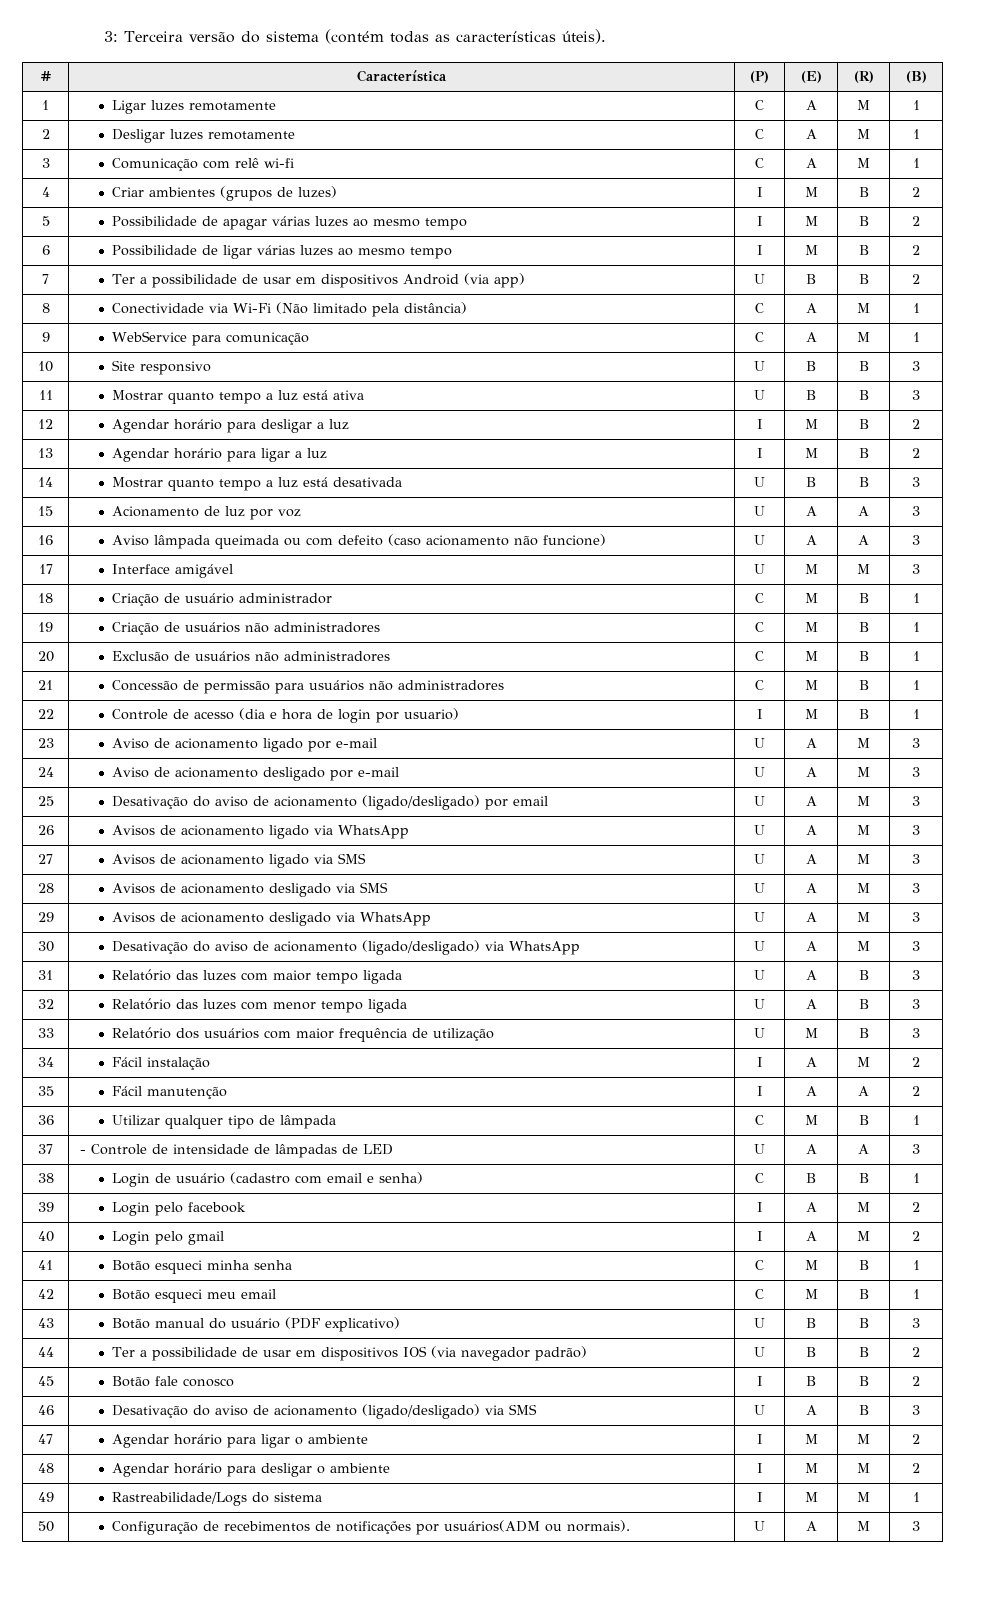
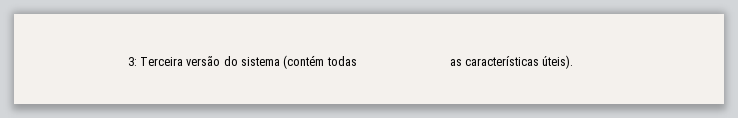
[40,71,51,81] [357,70,447,82] [750,71,769,83] [800,71,822,83] [853,71,874,83] [905,71,927,83] [42,100,49,110] [112,100,277,114] [755,100,764,110] [805,100,817,110] [857,100,870,110] [912,100,920,110] [41,129,50,139] [112,129,296,143] [755,129,764,139] [805,129,817,139] [857,129,870,139] [912,129,920,139] [41,158,50,168] [112,158,295,171] [755,158,764,168] [805,158,817,168] [857,158,870,168] [912,158,920,168] [41,187,50,197] [112,186,338,201] [756,187,763,197] [804,187,818,197] [858,187,869,197] [912,187,920,197] [41,216,50,226] [112,216,468,230] [756,216,763,226] [804,216,818,226] [858,216,869,226] [912,216,920,226] [41,245,50,255] [112,245,453,259] [756,245,763,255] [804,245,818,255] [858,245,869,255] [912,245,920,255] [42,274,49,284] [112,273,526,288] [754,274,765,284] [806,274,816,284] [858,274,869,284] [912,274,920,284] [41,303,50,313] [112,302,468,317] [755,303,764,313] [805,303,817,313] [857,303,870,313] [912,303,920,313] [41,332,50,342] [112,331,310,346] [755,332,764,342] [805,332,817,342] [857,332,870,342] [912,332,920,342] [38,361,53,372] [112,360,212,375] [754,361,765,371] [806,361,816,371] [858,361,869,371] [912,361,920,371] [38,390,53,400] [112,390,365,404] [754,390,765,400] [806,390,816,400] [858,390,869,400] [912,390,920,400] [38,419,53,429] [112,419,350,433] [756,419,763,429] [804,419,818,429] [858,419,869,429] [912,419,920,429] [38,448,53,458] [112,448,328,462] [756,448,763,458] [804,448,818,458] [858,448,869,458] [912,448,920,458] [38,477,53,487] [112,477,403,491] [754,477,765,487] [806,477,816,487] [858,477,869,487] [912,477,920,487] [38,506,53,516] [112,506,302,520] [754,506,765,516] [805,506,817,516] [858,506,869,516] [912,506,920,516] [38,535,53,545] [112,534,607,549] [754,535,765,545] [805,535,817,545] [858,535,869,545] [912,535,920,545] [38,564,53,574] [112,564,234,578] [754,564,765,574] [804,564,818,574] [857,564,870,574] [912,564,920,574] [38,593,53,603] [112,593,333,606] [755,593,764,603] [804,593,818,603] [858,593,869,603] [912,593,920,603] [38,622,53,632] [112,622,381,635] [755,622,764,632] [804,622,818,632] [858,622,869,632] [912,622,920,632] [37,651,54,662] [112,651,391,662] [755,651,764,661] [804,651,818,661] [858,651,869,661] [912,651,920,661] [38,680,53,690] [112,680,505,694] [755,680,764,690] [804,680,818,690] [858,680,869,690] [912,680,920,690] [37,709,54,719] [112,708,460,723] [756,709,763,719] [804,709,818,719] [858,709,869,719] [912,709,920,719] [37,738,54,748] [112,738,378,752] [754,738,765,748] [805,738,817,748] [857,738,870,748] [912,738,920,748] [37,767,54,777] [112,767,400,781] [754,767,765,777] [805,767,817,777] [857,767,870,777] [912,767,920,777] [37,796,54,806] [112,795,549,810] [754,796,765,806] [805,796,817,806] [857,796,870,806] [912,796,920,806] [37,825,54,835] [112,825,410,839] [754,825,765,835] [805,825,817,835] [857,825,870,835] [912,825,920,835] [38,854,53,864] [112,853,367,868] [754,854,765,864] [805,854,817,864] [857,854,870,864] [912,854,920,864] [37,883,54,893] [112,882,389,897] [754,883,765,893] [805,883,817,893] [857,883,870,893] [912,883,920,893] [37,912,54,922] [112,912,432,926] [754,912,765,922] [805,912,817,922] [857,912,870,922] [912,912,920,922] [37,941,54,952] [112,940,581,955] [754,941,765,951] [805,941,817,951] [857,941,870,951] [912,941,920,951] [38,970,53,980] [112,969,403,984] [754,970,765,980] [805,970,817,980] [858,970,869,980] [912,970,920,980] [37,999,54,1009] [112,998,408,1013] [754,999,765,1009] [805,999,817,1009] [858,999,869,1009] [912,999,920,1009] [37,1028,54,1038] [112,1027,495,1042] [754,1028,765,1038] [804,1028,818,1038] [858,1028,869,1038] [912,1028,920,1038] [37,1057,54,1067] [112,1057,211,1070] [756,1057,763,1067] [805,1057,817,1067] [857,1057,870,1067] [912,1057,920,1067] [37,1086,54,1096] [112,1086,228,1099] [756,1086,763,1096] [805,1086,817,1096] [858,1086,869,1096] [912,1086,920,1096] [37,1115,54,1125] [112,1115,337,1129] [755,1115,764,1125] [804,1115,818,1125] [858,1115,869,1125] [912,1115,920,1125] [38,1144,53,1154] [79,1144,393,1158] [754,1144,765,1154] [805,1144,817,1154] [858,1144,869,1154] [912,1144,920,1154] [37,1173,54,1183] [112,1172,424,1187] [755,1173,764,1183] [806,1173,816,1183] [858,1173,869,1183] [912,1173,920,1183] [37,1202,54,1212] [112,1202,247,1216] [756,1202,763,1212] [805,1202,817,1212] [857,1202,870,1212] [912,1202,920,1212] [37,1231,54,1242] [112,1231,225,1245] [756,1231,763,1241] [805,1231,817,1241] [857,1231,870,1241] [912,1231,920,1241] [38,1260,53,1270] [112,1260,293,1274] [755,1260,764,1270] [804,1260,818,1270] [858,1260,869,1270] [912,1260,920,1270] [37,1289,54,1299] [112,1289,277,1303] [755,1289,764,1299] [804,1289,818,1299] [858,1289,869,1299] [912,1289,920,1299] [37,1318,54,1328] [112,1317,401,1332] [754,1318,765,1328] [806,1318,816,1328] [858,1318,869,1328] [912,1318,920,1328] [37,1347,54,1357] [112,1346,588,1361] [754,1347,765,1357] [806,1347,816,1357] [858,1347,869,1357] [912,1347,920,1357] [37,1376,54,1386] [112,1376,235,1387] [756,1376,763,1386] [806,1376,816,1386] [858,1376,869,1386] [912,1376,920,1386] [37,1405,54,1415] [112,1404,538,1419] [754,1405,765,1415] [805,1405,817,1415] [858,1405,869,1415] [912,1405,920,1415] [38,1434,53,1444] [112,1434,369,1448] [756,1434,763,1444] [804,1434,818,1444] [857,1434,870,1444] [912,1434,920,1444] [37,1463,54,1473] [112,1463,391,1477] [756,1463,763,1473] [804,1463,818,1473] [857,1463,870,1473] [912,1463,920,1473] [37,1492,54,1502] [112,1492,323,1506] [756,1492,763,1502] [804,1492,818,1502] [857,1492,870,1502] [912,1492,920,1502] [37,1521,54,1532] [112,1520,631,1535] [754,1521,765,1531] [805,1521,817,1531] [857,1521,870,1531] [912,1521,920,1531] // # | Característica | (P) | (E) | (R) | (B) // 1 | Ligar luzes remotamente | C | A | M | 1 // 2 | Desligar luzes remotamente | C | A | M | 1 // 3 | Comunicação com relê wi-fi | C | A | M | 1 // 4 | Criar ambientes (grupos de luzes) | I | M | B | 2 // 5 | Possibilidade de apagar várias luzes ao mesmo tempo | I | M | B | 2 // 6 | Possibilidade de ligar várias luzes ao mesmo tempo | I | M | B | 2 // 7 | Ter a possibilidade de usar em dispositivos Android (via app) | U | B | B | 2 // 8 | Conectividade via Wi-Fi (Não limitado pela distância) | C | A | M | 1 // 9 | WebService para comunicação | C | A | M | 1 // 10 | Site responsivo | U | B | B | 3 // 11 | Mostrar quanto tempo a luz está ativa | U | B | B | 3 // 12 | Agendar horário para desligar a luz | I | M | B | 2 // 13 | Agendar horário para ligar a luz | I | M | B | 2 // 14 | Mostrar quanto tempo a luz está desativada | U | B | B | 3 // 15 | Acionamento de luz por voz | U | A | A | 3 // 16 | Aviso lâmpada queimada ou com defeito (caso acionamento não funcione) | U | A | A | 3 // 17 | Interface amigável | U | M | M | 3 // 18 | Criação de usuário administrador | C | M | B | 1 // 19 | Criação de usuários não administradores | C | M | B | 1 // 20 | Exclusão de usuários não administradores | C | M | B | 1 // 21 | Concessão de permissão para usuários não administradores | C | M | B | 1 // 22 | Controle de acesso (dia e hora de login por usuario) | I | M | B | 1 // 23 | Aviso de acionamento ligado por e-mail | U | A | M | 3 // 24 | Aviso de acionamento desligado por e-mail | U | A | M | 3 // 25 | Desativação do aviso de acionamento (ligado/desligado) por email | U | A | M | 3 // 26 | Avisos de acionamento ligado via WhatsApp | U | A | M | 3 // 27 | Avisos de acionamento ligado via SMS | U | A | M | 3 // 28 | Avisos de acionamento desligado via SMS | U | A | M | 3 // 29 | Avisos de acionamento desligado via WhatsApp | U | A | M | 3 // 30 | Desativação do aviso de acionamento (ligado/desligado) via WhatsApp | U | A | M | 3 // 31 | Relatório das luzes com maior tempo ligada | U | A | B | 3 // 32 | Relatório das luzes com menor tempo ligada | U | A | B | 3 // 33 | Relatório dos usuários com maior frequência de utilização | U | M | B | 3 // 34 | Fácil instalação | I | A | M | 2 // 35 | Fácil manutenção | I | A | A | 2 // 36 | Utilizar qualquer tipo de lâmpada | C | M | B | 1 // 37 | - Controle de intensidade de lâmpadas de LED | U | A | A | 3 // 38 | Login de usuário (cadastro com email e senha) | C | B | B | 1 // 39 | Login pelo facebook | I | A | M | 2 // 40 | Login pelo gmail | I | A | M | 2 // 41 | Botão esqueci minha senha | C | M | B | 1 // 42 | Botão esqueci meu email | C | M | B | 1 // 43 | Botão manual do usuário (PDF explicativo) | U | B | B | 3 // 44 | Ter a possibilidade de usar em dispositivos IOS (via navegador padrão) | U | B | B | 2 // 45 | Botão fale conosco | I | B | B | 2 // 46 | Desativação do aviso de acionamento (ligado/desligado) via SMS | U | A | B | 3 // 47 | Agendar horário para ligar o ambiente | I | M | M | 2 // 48 | Agendar horário para desligar o ambiente | I | M | M | 2 // 49 | Rastreabilidade/Logs do sistema | I | M | M | 1 // 50 | Configuração de recebimentos de notificações por usuários(ADM ou normais). | U | A | M | 3 -> (574, 62) none

